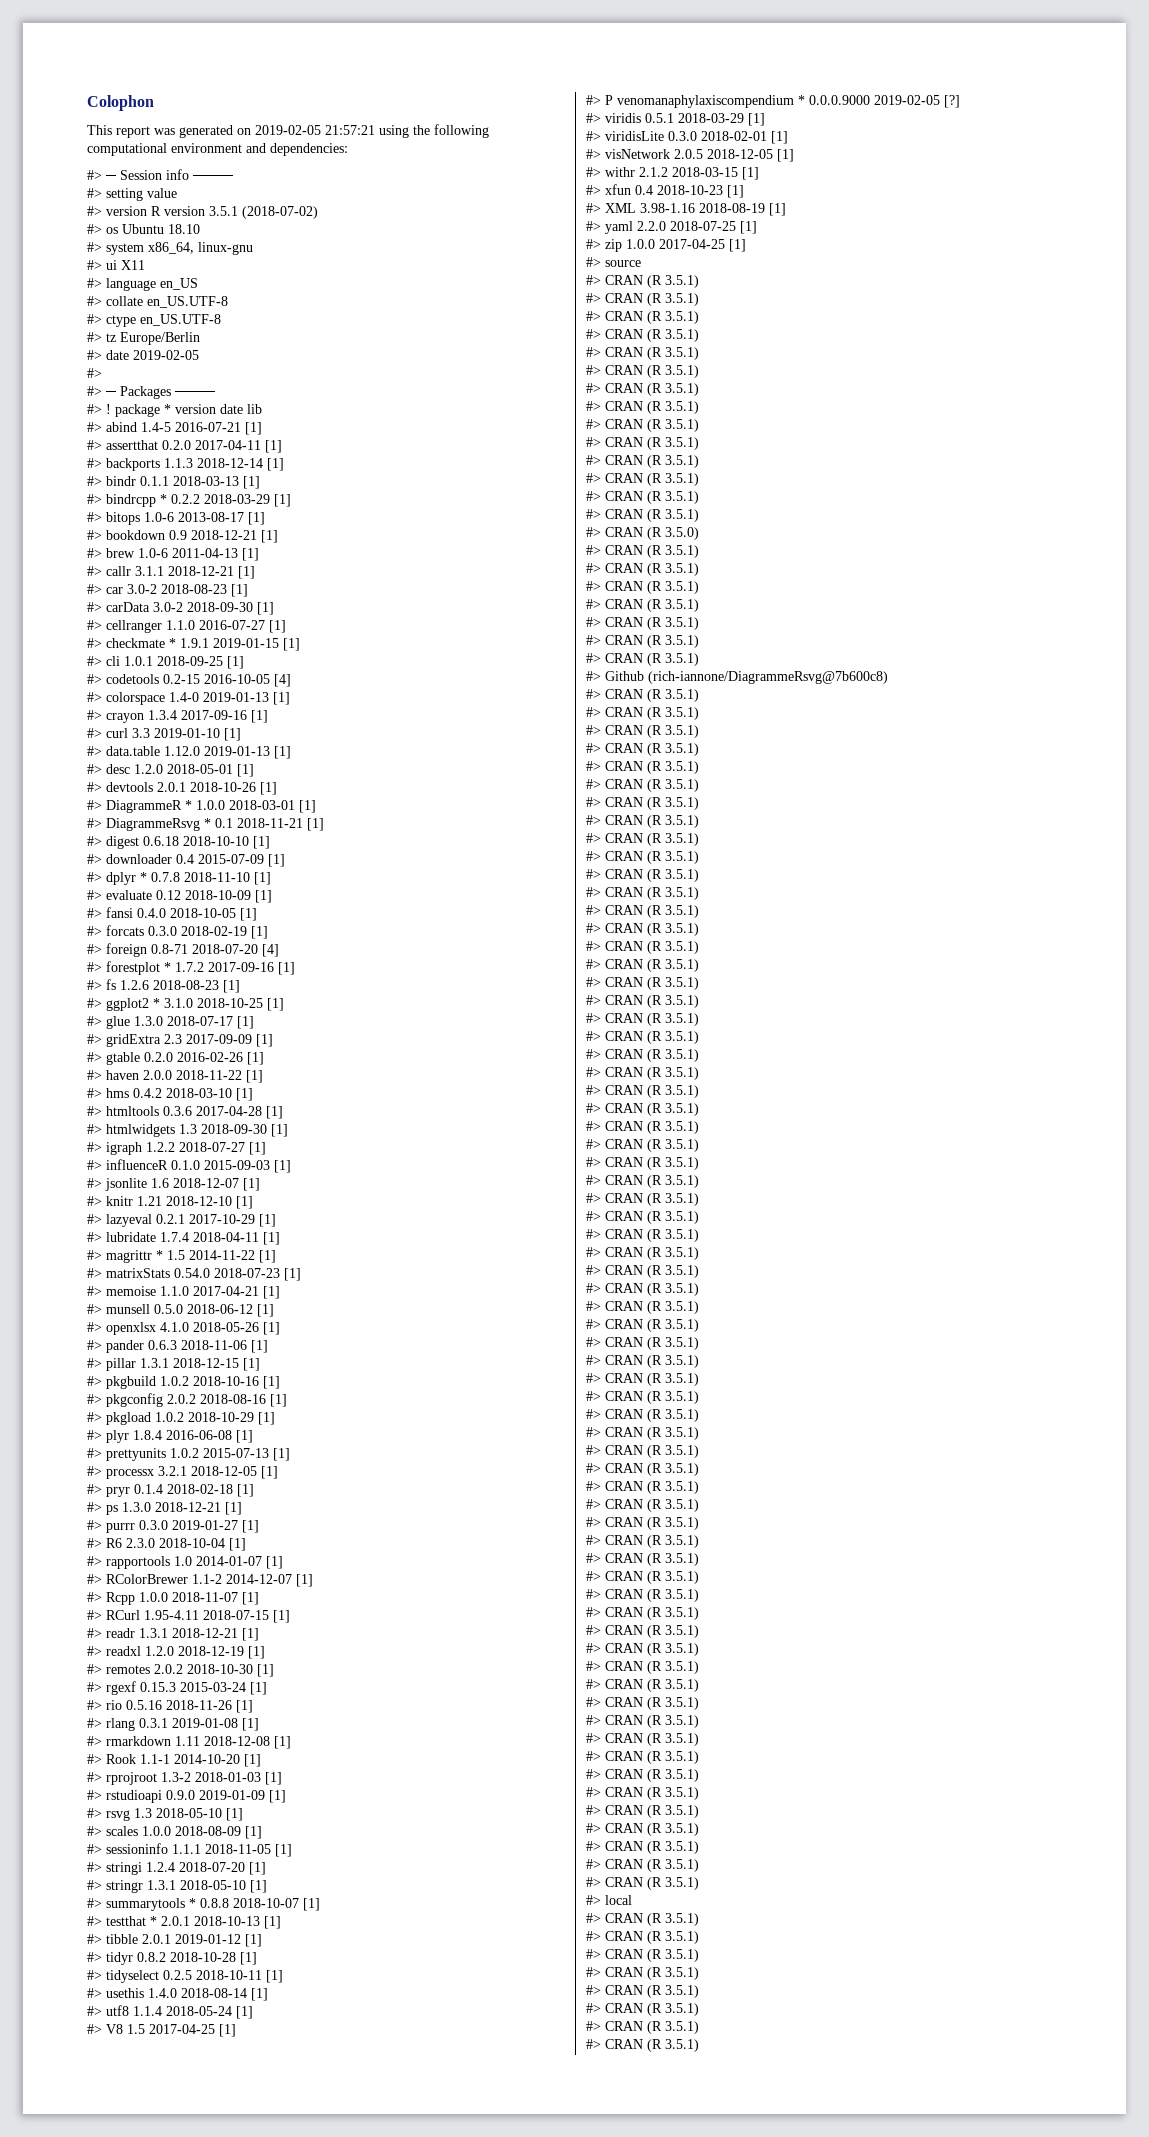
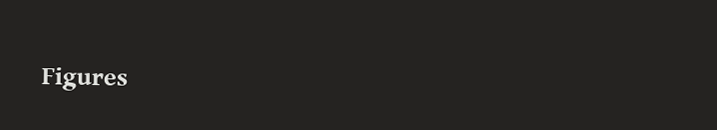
[87,95,154,111] [87,124,489,138] [87,143,348,156] [87,169,233,180] [87,188,177,201] [87,206,318,219] [87,224,200,234] [87,242,253,255] [87,260,145,270] [87,278,198,291] [87,296,228,308] [87,314,221,327] [87,332,200,345] [87,350,199,360] [87,368,102,378] [87,386,215,399] [87,404,262,417] [87,422,262,435] [87,440,282,453] [87,458,284,471] [87,476,260,489] [87,494,291,507] [87,512,265,525] [87,530,278,543] [87,548,259,561] [87,566,255,579] [87,584,248,597] [87,602,274,615] [87,620,286,633] [87,638,300,651] [87,656,244,669] [87,674,291,687] [87,692,290,705] [87,710,268,723] [87,728,241,741] [87,746,291,759] [87,764,254,777] [87,782,277,795] [87,800,316,813] [87,818,324,831] [87,836,270,849] [87,854,285,867] [87,872,271,885] [87,890,272,903] [87,907,257,921] [87,925,268,939] [87,943,279,957] [87,961,295,975] [87,979,240,993] [87,998,284,1011] [87,1016,254,1029] [87,1034,273,1047] [87,1052,264,1065] [87,1070,263,1083] [87,1088,253,1101] [87,1106,283,1119] [87,1124,288,1137] [87,1142,266,1155] [87,1159,291,1173] [87,1178,260,1191] [87,1196,253,1209] [87,1214,276,1227] [87,1232,280,1245] [87,1250,276,1263] [87,1268,301,1281] [87,1286,280,1299] [87,1304,274,1317] [87,1322,280,1335] [87,1340,268,1353] [87,1358,260,1371] [87,1376,280,1389] [87,1393,287,1407] [87,1412,275,1425] [87,1430,253,1443] [87,1448,290,1461] [87,1466,278,1479] [87,1484,254,1497] [87,1502,242,1515] [87,1520,259,1533] [87,1538,246,1551] [87,1556,283,1569] [87,1574,313,1587] [87,1592,259,1605] [87,1610,290,1623] [87,1628,259,1641] [87,1646,265,1659] [87,1664,274,1677] [87,1681,267,1695] [87,1700,253,1713] [87,1718,259,1731] [87,1736,291,1749] [87,1754,261,1767] [87,1772,282,1785] [87,1790,286,1803] [87,1808,243,1821] [87,1826,262,1839] [87,1843,292,1857] [87,1862,266,1875] [87,1880,267,1893] [87,1898,320,1911] [87,1916,281,1929] [87,1934,262,1947] [87,1952,257,1965] [87,1970,283,1983] [87,1988,268,2001] [87,2005,253,2019] [87,2024,236,2037] [586,95,960,108] [586,113,765,126] [586,131,788,144] [586,149,794,162] [586,167,759,180] [586,184,744,198] [586,203,786,216] [586,221,757,234] [586,239,746,252] [586,257,641,267] [586,275,699,288] [586,293,699,306] [586,311,699,324] [586,329,699,342] [586,347,699,360] [586,365,699,378] [586,383,699,396] [586,401,699,414] [586,419,699,432] [586,437,699,450] [586,455,699,468] [586,473,699,486] [586,491,699,504] [586,509,699,522] [586,527,699,540] [586,545,699,558] [586,563,699,576] [586,581,699,594] [586,599,699,612] [586,617,699,630] [586,635,699,648] [586,653,699,666] [586,671,888,684] [586,689,699,702] [586,707,699,720] [586,725,699,738] [586,743,699,756] [586,761,699,774] [586,779,699,792] [586,797,699,810] [586,815,699,828] [586,833,699,846] [586,851,699,864] [586,869,699,882] [586,887,699,900] [586,905,699,918] [586,923,699,936] [586,941,699,954] [586,959,699,972] [586,977,699,990] [586,995,699,1008] [586,1013,699,1026] [586,1031,699,1044] [586,1049,699,1062] [586,1067,699,1080] [586,1085,699,1098] [586,1103,699,1116] [586,1121,699,1134] [586,1139,699,1152] [586,1157,699,1170] [586,1175,699,1188] [586,1193,699,1206] [586,1211,699,1224] [586,1229,699,1242] [586,1247,699,1260] [586,1265,699,1278] [586,1283,699,1296] [586,1301,699,1314] [586,1319,699,1332] [586,1337,699,1350] [586,1355,699,1368] [586,1373,699,1386] [586,1391,699,1404] [586,1409,699,1422] [586,1427,699,1440] [586,1445,699,1458] [586,1463,699,1476] [586,1481,699,1494] [586,1499,699,1512] [586,1517,699,1530] [586,1535,699,1548] [586,1553,699,1566] [586,1571,699,1584] [586,1589,699,1602] [586,1607,699,1620] [586,1625,699,1638] [586,1643,699,1656] [586,1661,699,1674] [586,1679,699,1692] [586,1697,699,1710] [586,1715,699,1728] [586,1733,699,1746] [586,1751,699,1764] [586,1769,699,1782] [586,1787,699,1800] [586,1805,699,1818] [586,1823,699,1836] [586,1841,699,1854] [586,1859,699,1872] [586,1877,699,1890] [586,1895,632,1905] [586,1913,699,1926] [586,1931,699,1944] [586,1949,699,1962] [586,1967,699,1980] [586,1985,699,1998] [586,2003,699,2016] [586,2021,699,2034] [586,2039,699,2052] Colophon // This report was generated on 2019-02-05 21:57:21 using the following computational environment and dependencies: // #> ─ Session info ──── // #> setting value // #> version R version 3.5.1 (2018-07-02) // #> os Ubuntu 18.10 // #> system x86_64, linux-gnu // #> ui X11 // #> language en_US // #> collate en_US.UTF-8 // #> ctype en_US.UTF-8 // #> tz Europe/Berlin // #> date 2019-02-05 // #> // #> ─ Packages ──── // #> ! package * version date lib // #> abind 1.4-5 2016-07-21 [1] // #> assertthat 0.2.0 2017-04-11 [1] // #> backports 1.1.3 2018-12-14 [1] // #> bindr 0.1.1 2018-03-13 [1] // #> bindrcpp * 0.2.2 2018-03-29 [1] // #> bitops 1.0-6 2013-08-17 [1] // #> bookdown 0.9 2018-12-21 [1] // #> brew 1.0-6 2011-04-13 [1] // #> callr 3.1.1 2018-12-21 [1] // #> car 3.0-2 2018-08-23 [1] // #> carData 3.0-2 2018-09-30 [1] // #> cellranger 1.1.0 2016-07-27 [1] // #> checkmate * 1.9.1 2019-01-15 [1] // #> cli 1.0.1 2018-09-25 [1] // #> codetools 0.2-15 2016-10-05 [4] // #> colorspace 1.4-0 2019-01-13 [1] // #> crayon 1.3.4 2017-09-16 [1] // #> curl 3.3 2019-01-10 [1] // #> data.table 1.12.0 2019-01-13 [1] // #> desc 1.2.0 2018-05-01 [1] // #> devtools 2.0.1 2018-10-26 [1] // #> DiagrammeR * 1.0.0 2018-03-01 [1] // #> DiagrammeRsvg * 0.1 2018-11-21 [1] // #> digest 0.6.18 2018-10-10 [1] // #> downloader 0.4 2015-07-09 [1] // #> dplyr * 0.7.8 2018-11-10 [1] // #> evaluate 0.12 2018-10-09 [1] // #> fansi 0.4.0 2018-10-05 [1] // #> forcats 0.3.0 2018-02-19 [1] // #> foreign 0.8-71 2018-07-20 [4] // #> forestplot * 1.7.2 2017-09-16 [1] // #> fs 1.2.6 2018-08-23 [1] // #> ggplot2 * 3.1.0 2018-10-25 [1] // #> glue 1.3.0 2018-07-17 [1] // #> gridExtra 2.3 2017-09-09 [1] // #> gtable 0.2.0 2016-02-26 [1] // #> haven 2.0.0 2018-11-22 [1] // #> hms 0.4.2 2018-03-10 [1] // #> htmltools 0.3.6 2017-04-28 [1] // #> htmlwidgets 1.3 2018-09-30 [1] // #> igraph 1.2.2 2018-07-27 [1] // #> influenceR 0.1.0 2015-09-03 [1] // #> jsonlite 1.6 2018-12-07 [1] // #> knitr 1.21 2018-12-10 [1] // #> lazyeval 0.2.1 2017-10-29 [1] // #> lubridate 1.7.4 2018-04-11 [1] // #> magrittr * 1.5 2014-11-22 [1] // #> matrixStats 0.54.0 2018-07-23 [1] // #> memoise 1.1.0 2017-04-21 [1] // #> munsell 0.5.0 2018-06-12 [1] // #> openxlsx 4.1.0 2018-05-26 [1] // #> pander 0.6.3 2018-11-06 [1] // #> pillar 1.3.1 2018-12-15 [1] // #> pkgbuild 1.0.2 2018-10-16 [1] // #> pkgconfig 2.0.2 2018-08-16 [1] // #> pkgload 1.0.2 2018-10-29 [1] // #> plyr 1.8.4 2016-06-08 [1] // #> prettyunits 1.0.2 2015-07-13 [1] // #> processx 3.2.1 2018-12-05 [1] // #> pryr 0.1.4 2018-02-18 [1] // #> ps 1.3.0 2018-12-21 [1] // #> purrr 0.3.0 2019-01-27 [1] // #> R6 2.3.0 2018-10-04 [1] // #> rapportools 1.0 2014-01-07 [1] // #> RColorBrewer 1.1-2 2014-12-07 [1] // #> Rcpp 1.0.0 2018-11-07 [1] // #> RCurl 1.95-4.11 2018-07-15 [1] // #> readr 1.3.1 2018-12-21 [1] // #> readxl 1.2.0 2018-12-19 [1] // #> remotes 2.0.2 2018-10-30 [1] // #> rgexf 0.15.3 2015-03-24 [1] // #> rio 0.5.16 2018-11-26 [1] // #> rlang 0.3.1 2019-01-08 [1] // #> rmarkdown 1.11 2018-12-08 [1] // #> Rook 1.1-1 2014-10-20 [1] // #> rprojroot 1.3-2 2018-01-03 [1] // #> rstudioapi 0.9.0 2019-01-09 [1] // #> rsvg 1.3 2018-05-10 [1] // #> scales 1.0.0 2018-08-09 [1] // #> sessioninfo 1.1.1 2018-11-05 [1] // #> stringi 1.2.4 2018-07-20 [1] // #> stringr 1.3.1 2018-05-10 [1] // #> summarytools * 0.8.8 2018-10-07 [1] // #> testthat * 2.0.1 2018-10-13 [1] // #> tibble 2.0.1 2019-01-12 [1] // #> tidyr 0.8.2 2018-10-28 [1] // #> tidyselect 0.2.5 2018-10-11 [1] // #> usethis 1.4.0 2018-08-14 [1] // #> utf8 1.1.4 2018-05-24 [1] // #> V8 1.5 2017-04-25 [1] // #> P venomanaphylaxiscompendium * 0.0.0.9000 2019-02-05 [?] // #> viridis 0.5.1 2018-03-29 [1] // #> viridisLite 0.3.0 2018-02-01 [1] // #> visNetwork 2.0.5 2018-12-05 [1] // #> withr 2.1.2 2018-03-15 [1] // #> xfun 0.4 2018-10-23 [1] // #> XML 3.98-1.16 2018-08-19 [1] // #> yaml 2.2.0 2018-07-25 [1] // #> zip 1.0.0 2017-04-25 [1] // #> source // #> CRAN (R 3.5.1) // #> CRAN (R 3.5.1) // #> CRAN (R 3.5.1) // #> CRAN (R 3.5.1) // #> CRAN (R 3.5.1) // #> CRAN (R 3.5.1) // #> CRAN (R 3.5.1) // #> CRAN (R 3.5.1) // #> CRAN (R 3.5.1) // #> CRAN (R 3.5.1) // #> CRAN (R 3.5.1) // #> CRAN (R 3.5.1) // #> CRAN (R 3.5.1) // #> CRAN (R 3.5.1) // #> CRAN (R 3.5.0) // #> CRAN (R 3.5.1) // #> CRAN (R 3.5.1) // #> CRAN (R 3.5.1) // #> CRAN (R 3.5.1) // #> CRAN (R 3.5.1) // #> CRAN (R 3.5.1) // #> CRAN (R 3.5.1) // #> Github (rich-iannone/DiagrammeRsvg@7b600c8) // #> CRAN (R 3.5.1) // #> CRAN (R 3.5.1) // #> CRAN (R 3.5.1) // #> CRAN (R 3.5.1) // #> CRAN (R 3.5.1) // #> CRAN (R 3.5.1) // #> CRAN (R 3.5.1) // #> CRAN (R 3.5.1) // #> CRAN (R 3.5.1) // #> CRAN (R 3.5.1) // #> CRAN (R 3.5.1) // #> CRAN (R 3.5.1) // #> CRAN (R 3.5.1) // #> CRAN (R 3.5.1) // #> CRAN (R 3.5.1) // #> CRAN (R 3.5.1) // #> CRAN (R 3.5.1) // #> CRAN (R 3.5.1) // #> CRAN (R 3.5.1) // #> CRAN (R 3.5.1) // #> CRAN (R 3.5.1) // #> CRAN (R 3.5.1) // #> CRAN (R 3.5.1) // #> CRAN (R 3.5.1) // #> CRAN (R 3.5.1) // #> CRAN (R 3.5.1) // #> CRAN (R 3.5.1) // #> CRAN (R 3.5.1) // #> CRAN (R 3.5.1) // #> CRAN (R 3.5.1) // #> CRAN (R 3.5.1) // #> CRAN (R 3.5.1) // #> CRAN (R 3.5.1) // #> CRAN (R 3.5.1) // #> CRAN (R 3.5.1) // #> CRAN (R 3.5.1) // #> CRAN (R 3.5.1) // #> CRAN (R 3.5.1) // #> CRAN (R 3.5.1) // #> CRAN (R 3.5.1) // #> CRAN (R 3.5.1) // #> CRAN (R 3.5.1) // #> CRAN (R 3.5.1) // #> CRAN (R 3.5.1) // #> CRAN (R 3.5.1) // #> CRAN (R 3.5.1) // #> CRAN (R 3.5.1) // #> CRAN (R 3.5.1) // #> CRAN (R 3.5.1) // #> CRAN (R 3.5.1) // #> CRAN (R 3.5.1) // #> CRAN (R 3.5.1) // #> CRAN (R 3.5.1) // #> CRAN (R 3.5.1) // #> CRAN (R 3.5.1) // #> CRAN (R 3.5.1) // #> CRAN (R 3.5.1) // #> CRAN (R 3.5.1) // #> CRAN (R 3.5.1) // #> CRAN (R 3.5.1) // #> CRAN (R 3.5.1) // #> CRAN (R 3.5.1) // #> CRAN (R 3.5.1) // #> CRAN (R 3.5.1) // #> CRAN (R 3.5.1) // #> CRAN (R 3.5.1) // #> CRAN (R 3.5.1) // #> local // #> CRAN (R 3.5.1) // #> CRAN (R 3.5.1) // #> CRAN (R 3.5.1) // #> CRAN (R 3.5.1) // #> CRAN (R 3.5.1) // #> CRAN (R 3.5.1) // #> CRAN (R 3.5.1) // #> CRAN (R 3.5.1) -> [41,67,128,92] Figures

